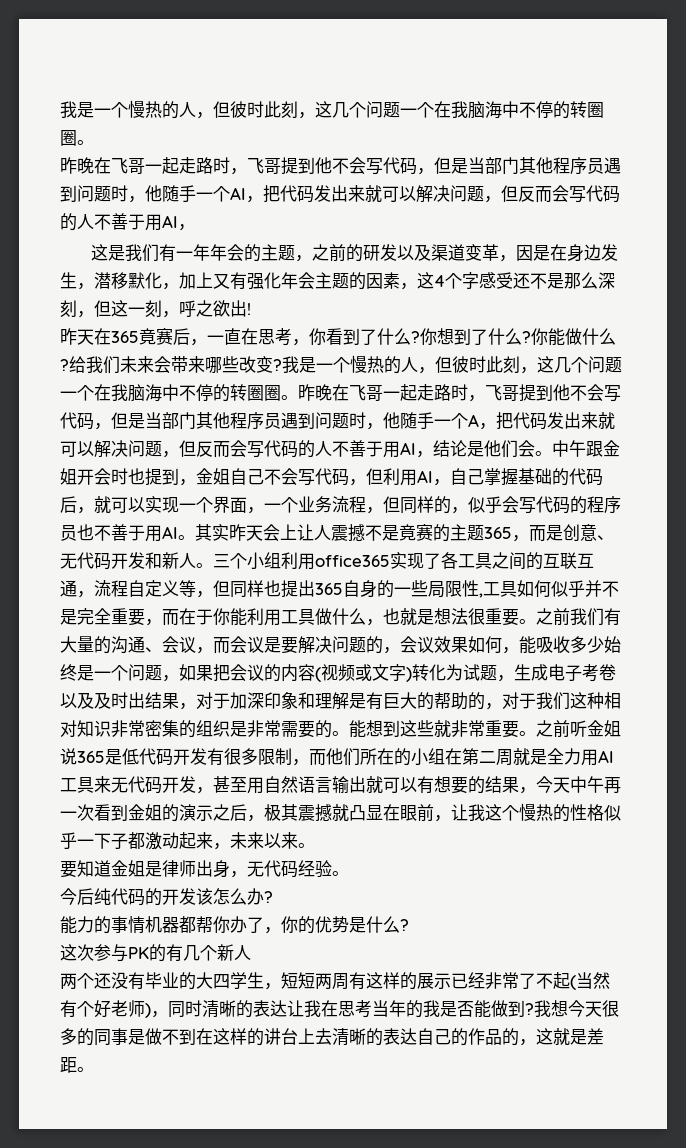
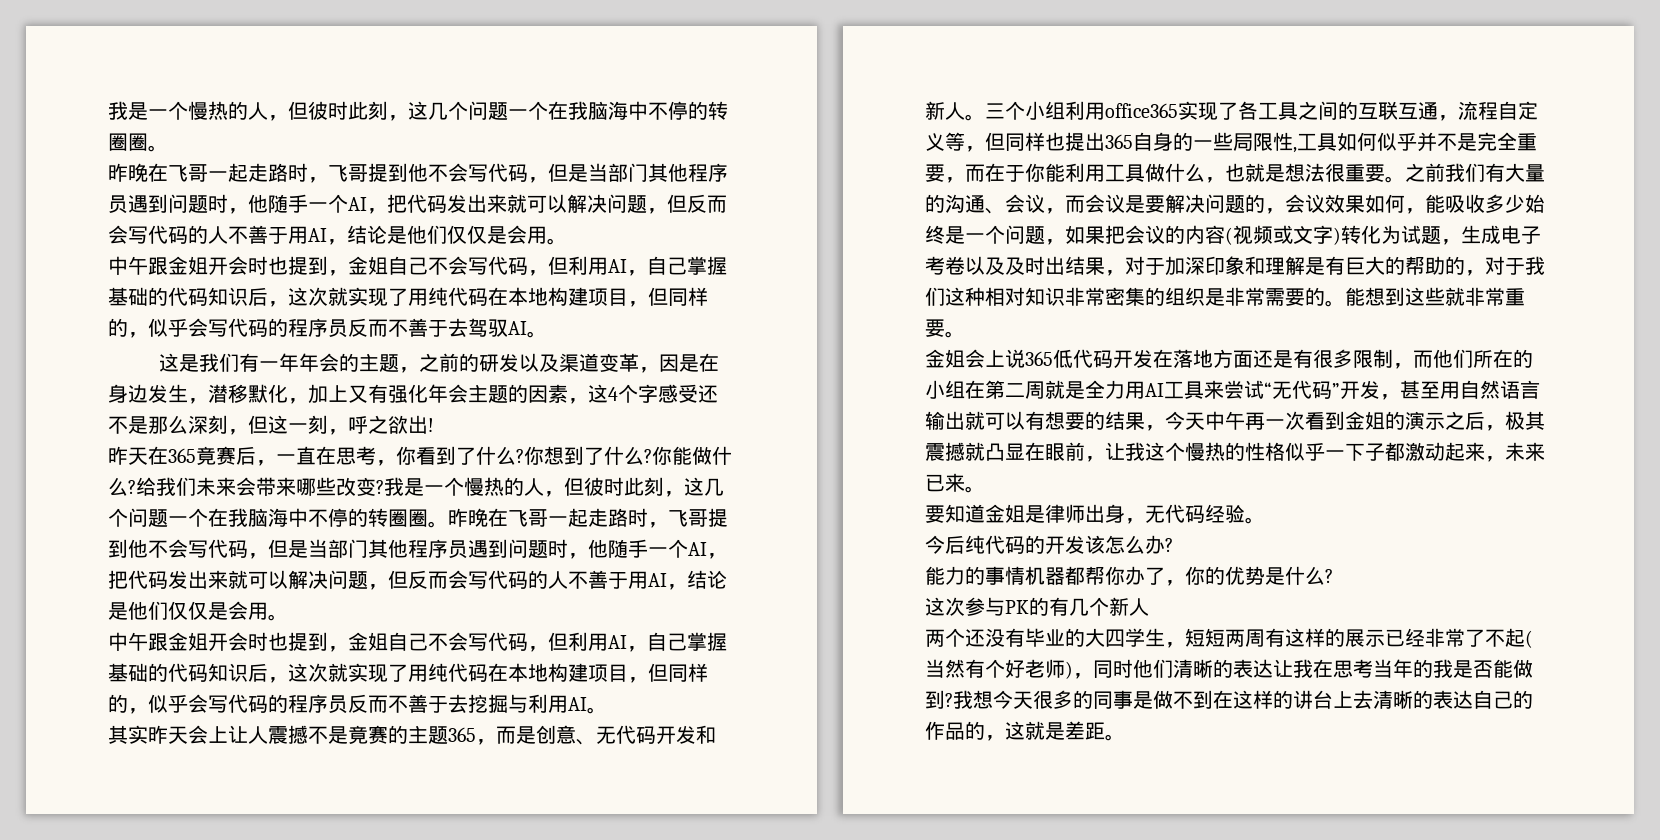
(195, 227) none -> [347,225,567,245] [108,256,727,276] [108,287,708,307] [108,318,547,338] 结论是他们仅仅是会用。 // 中午跟金姐开会时也提到，金姐自己不会写代码，但利用AI，自己掌握基础的代码知识后，这次就实现了用纯代码在本地构建项目，但同样的，似乎会写代码的程序员反而不善于去驾驭AI。
[468,414,479,427] A -> [688,542,707,556] AI
[518,440,552,457] 会。 -> [168,601,288,621] 仅仅是会用。 //
[60,496,621,514] [60,524,145,541] 后，就可以实现一个界面，一个业务流程，但同样的，似乎会写代码的程序员也不善于 -> [208,663,708,683] [108,694,548,714] 知识后，这次就实现了用纯代码在本地构建项目，但同样的，似乎会写代码的程序员反而不善于去挖掘与利
(195, 537) none -> (607, 710) //
[536,720,621,738] [60,748,207,766] 之前听金姐说365是低代码开发 -> [925,349,1293,368] // 金姐会上说365低代码开发在落地方面还是
[111,776,162,794] 无代码 -> [1224,380,1340,399] 尝试“无代码”
[264,833,281,848] 以 -> [925,474,945,492] 已
(202, 1008) none -> [1133,659,1173,678] 他们

